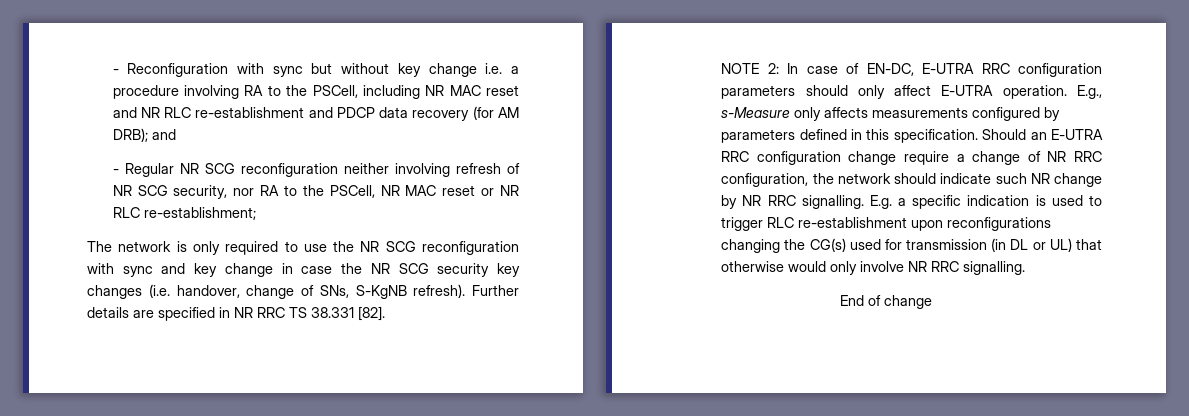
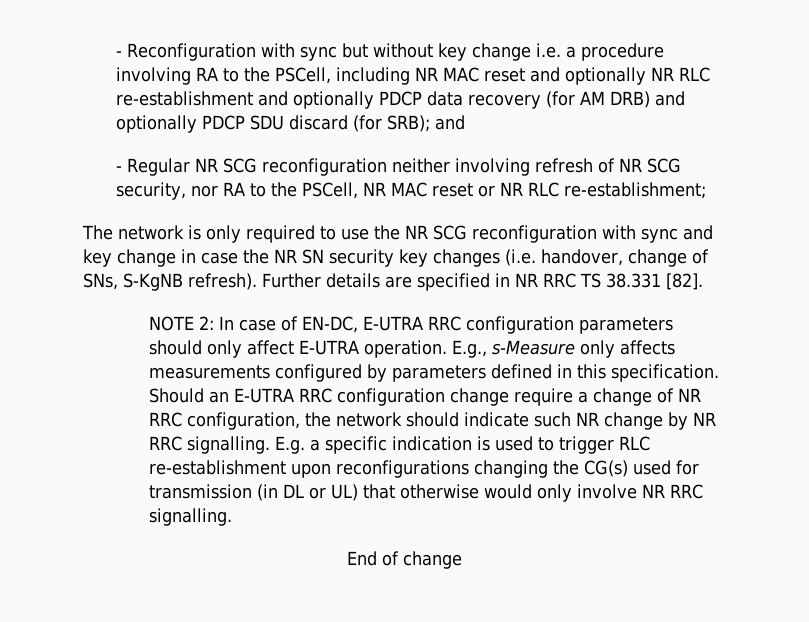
(137, 112) none -> [564,67,646,85] optionally
(333, 112) none -> [292,91,374,109] optionally
[112,128,148,142] DRB); -> [609,91,685,108] [115,115,430,133] DRB) and optionally PDCP SDU discard (for SRB);
[398,263,429,274] SCG -> [302,249,324,264] SN

